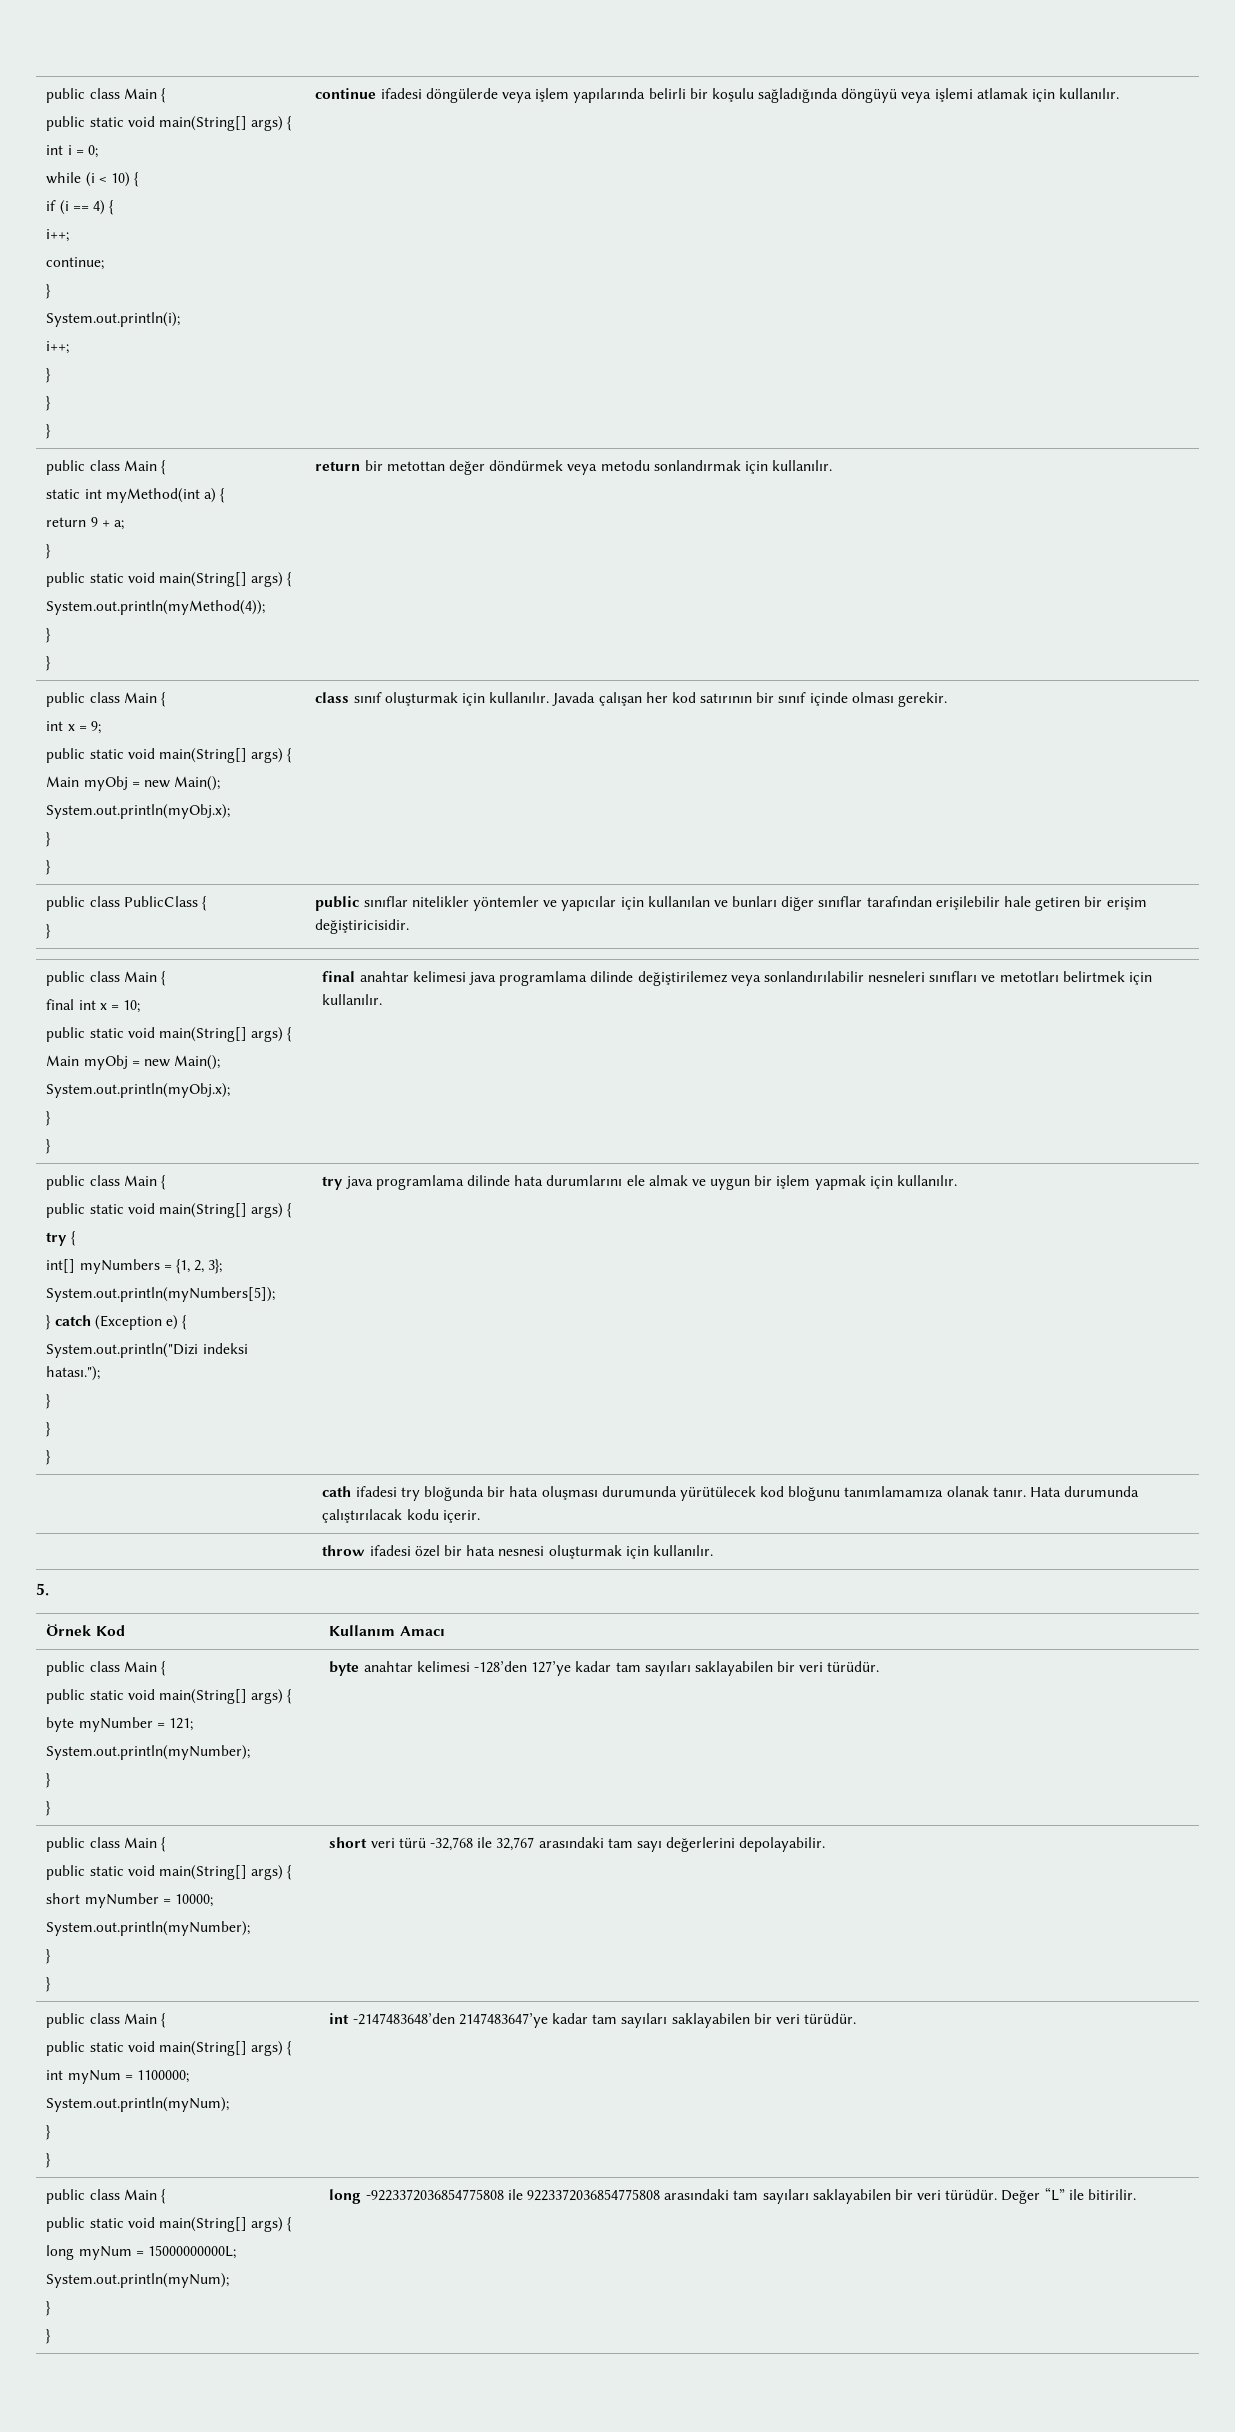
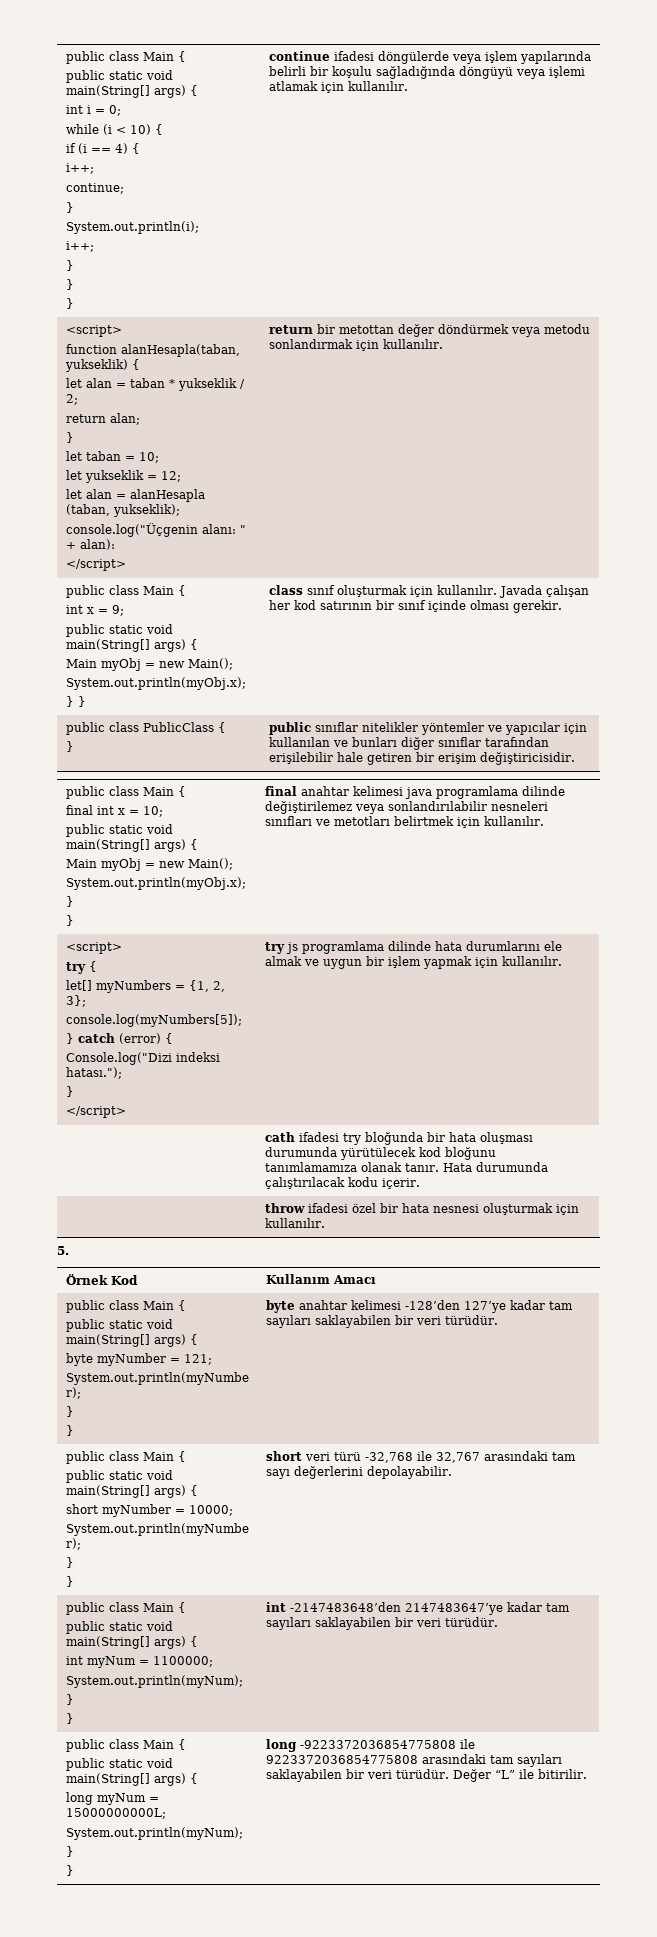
[46,460,166,475] [46,488,226,503] [46,517,124,530] [46,544,52,559] [46,572,293,587] [46,600,266,615] [46,628,52,643] [46,656,52,671] public class Main { // static int myMethod(int a) { // return 9 + a; // } // public static void main(String[] args) { // System.out.println(myMethod(4)); // } // } -> [65,325,122,337] [65,344,240,357] [64,359,140,372] [65,378,245,391] [65,394,78,405] [65,413,140,425] [65,432,74,443] [65,451,159,463] [65,470,181,483] [65,489,205,502] [65,504,180,517] [65,523,246,537] [65,539,115,550] [65,559,126,571] <script> // function alanHesapla(taban, yukseklik) { // let alan = taban * yukseklik / 2; // return alan; // } // let taban = 10; // let yukseklik = 12; // let alan = alanHesapla (taban, yukseklik); // console.log("Üçgenin alanı: " + alan): // </script>
(52, 839) // -> (74, 701) none
[46,1175,166,1190] [46,1203,293,1218] public class Main { // public static void main(String[] args) { -> [65,942,122,954] <script>
[46,1259,76,1273] int[] -> [65,980,92,991] let[]
[46,1287,276,1302] System.out.println(myNumbers[5]); -> [65,1014,242,1027] console.log(myNumbers[5]);
[94,1315,188,1330] [46,1343,199,1358] (Exception e) { // System.out.println("Dizi -> [118,1033,173,1044] [65,1052,172,1065] (error) { // Console.log("Dizi
[46,1422,52,1437] [46,1450,52,1465] [322,1176,373,1190] } // } | try java -> [65,1106,126,1118] [264,942,298,954] </script> | try js

